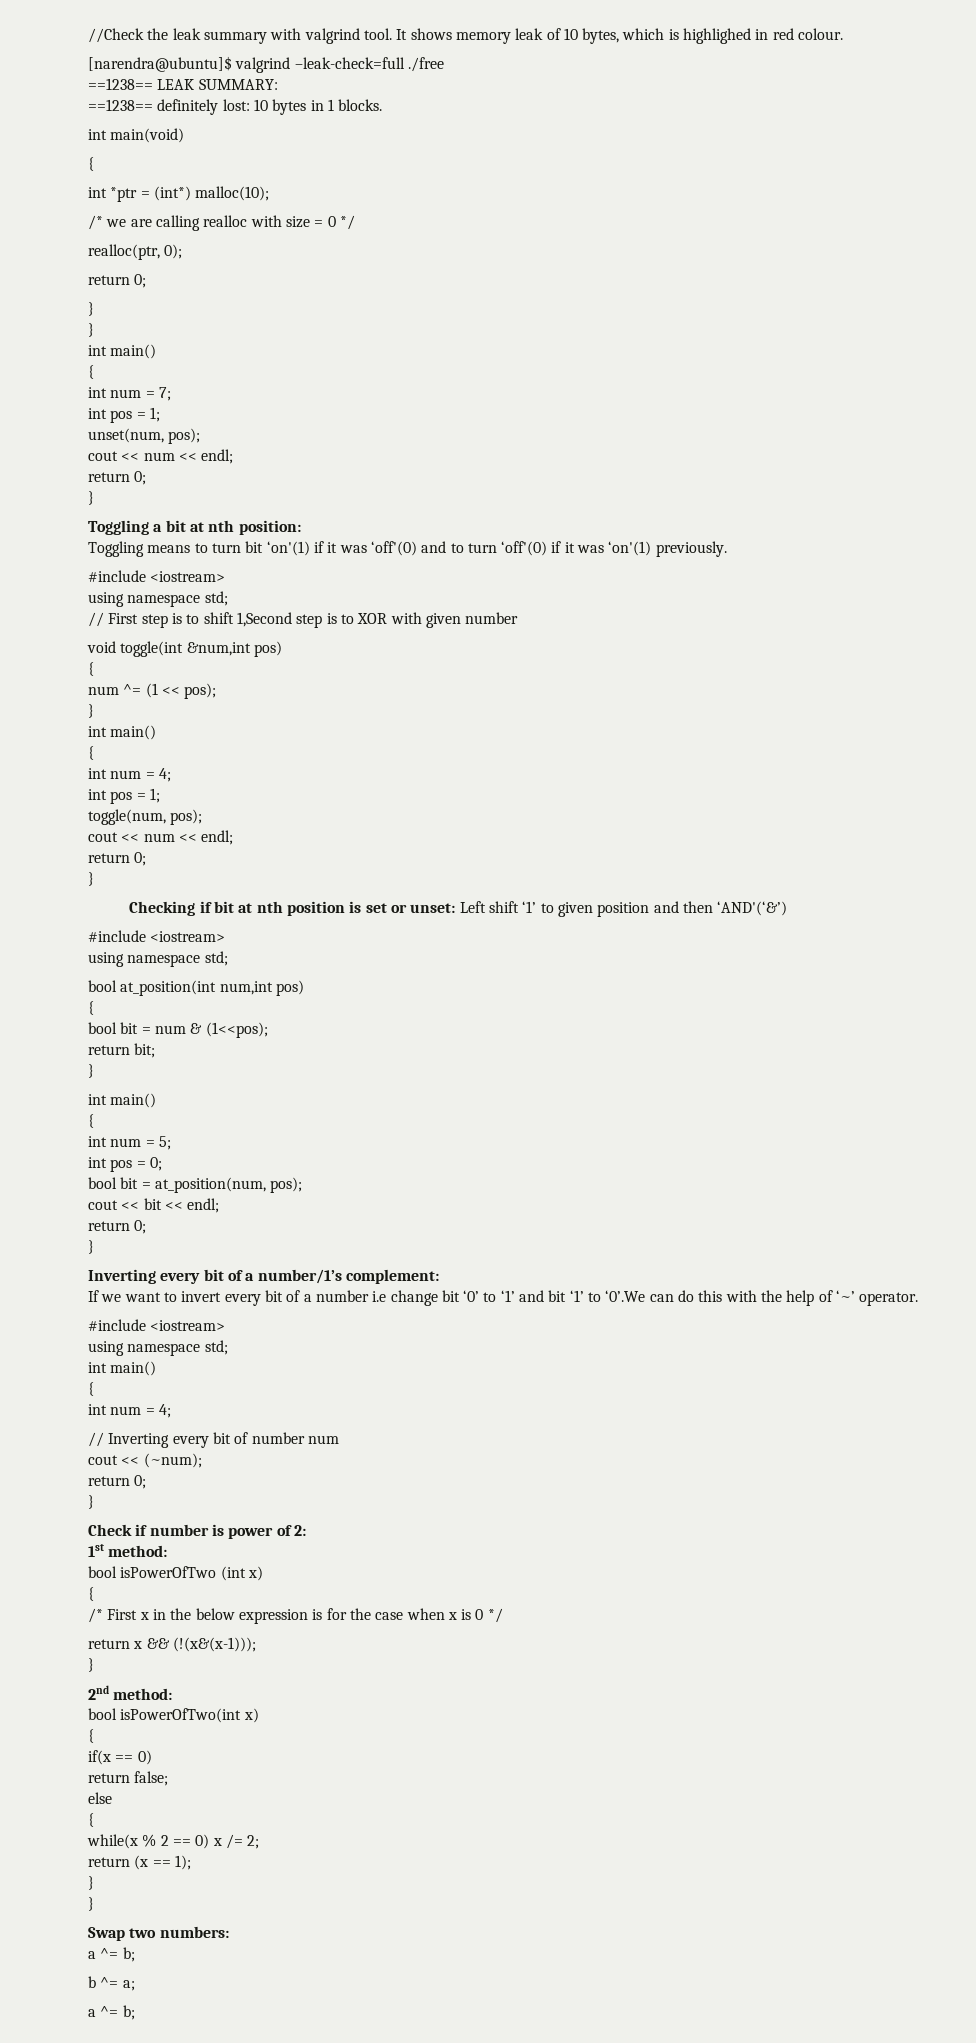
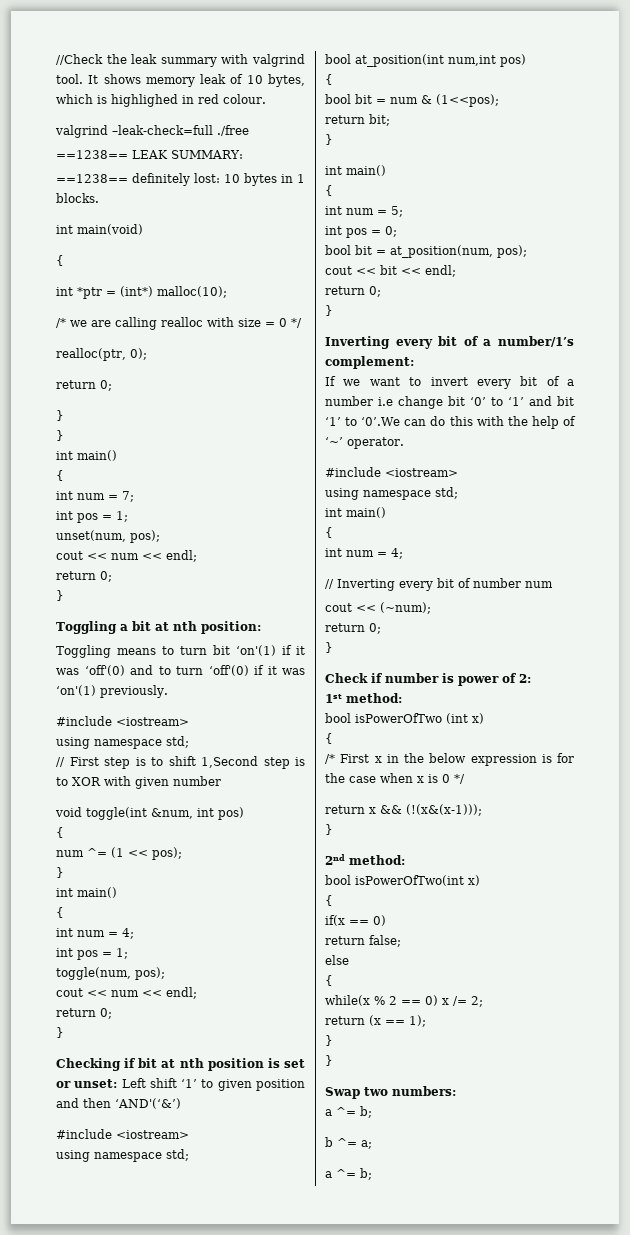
[88,56,232,72] [narendra@ubuntu]$ -> (266, 99) none
[186,642,251,656] &num,int -> [151,808,214,819] &num, int

